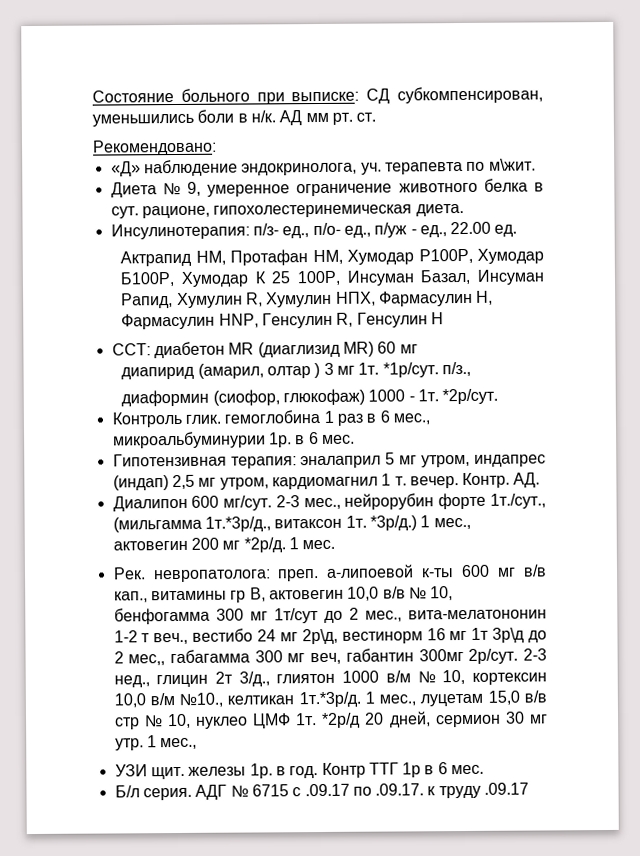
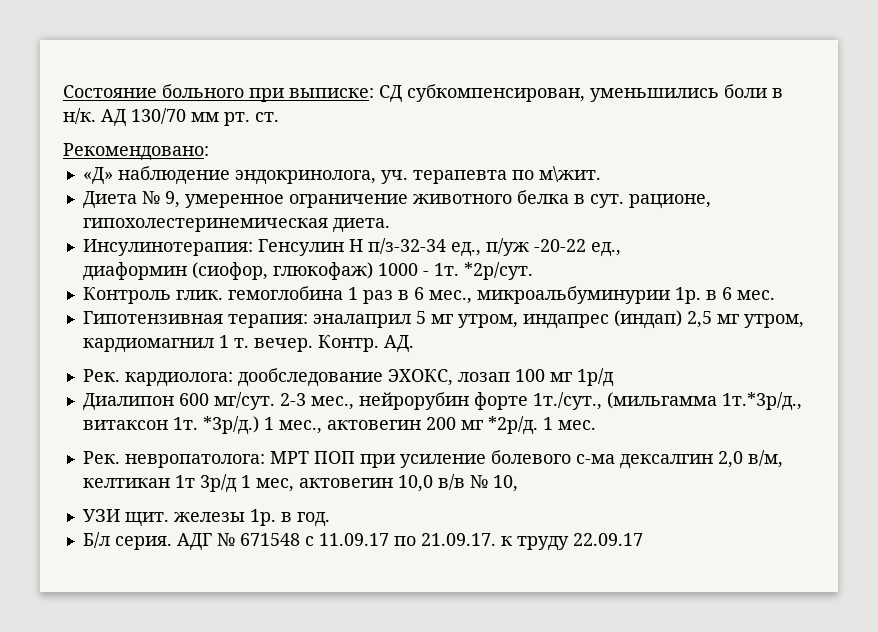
(303, 118) none -> [131,108,186,124] 130/70
[252,222,341,239] п/з- ед., п/о- -> [257,238,446,256] Генсулин Н п/з-32-34
[410,221,518,238] [120,248,544,267] [120,269,545,287] [121,290,494,309] [121,312,444,330] [111,341,418,359] [121,361,471,380] - ед., 22.00 ед. // Актрапид НМ, Протафан НМ, Хумодар Р100Р, Хумодар Б100Р, Хумодар К 25 100Р, Инсуман Базал, Инсуман Рапид, Хумулин R, Хумулин НПХ, Фармасулин Н, Фармасулин НNР, Генсулин R, Генсулин Н // ССТ: диабетон МR (диаглизид МR) 60 мг // диапирид (амарил, олтар ) 3 мг 1т. *1р/сут. п/з., -> [533,239,621,257] -20-22 ед.,
(541, 480) none -> [82,368,614,387] // Рек. кардиолога: дообследование ЭХОКС, лозап 100 мг 1р/д
[277,564,547,582] [113,587,266,603] преп. а-липоевой к-ты 600 мг в/в кап., витамины гр В, -> [269,450,783,469] [82,474,294,493] МРТ ПОП при усиление болевого с-ма дексалгин 2,0 в/м, келтикан 1т 3р/д 1 мес,
[113,607,547,625] [113,627,548,645] [113,648,547,666] [113,669,547,688] [113,690,547,708] [114,711,548,730] [114,735,198,751] бенфогамма 300 мг 1т/сут до 2 мес., вита-мелатононин 1-2 т веч., вестибо 24 мг 2р\д, вестинорм 16 мг 1т 3р\д до 2 мес,, габагамма 300 мг веч, габантин 300мг 2р/сут. 2-3 нед., глицин 2т 3/д., глиятон 1000 в/м № 10, кортексин 10,0 в/м №10., келтикан 1т.*3р/д. 1 мес., луцетам 15,0 в/в стр № 10, нуклео ЦМФ 1т. *2р/д 20 дней, сермион 30 мг утр. 1 мес., -> (518, 483) none
[321,762,485,778] Контр ТТГ 1р в 6 мес. -> (330, 519) none
[251,783,425,797] 6715 с .09.17 по .09.17. -> [239,533,496,546] 671548 с 11.09.17 по 21.09.17.
[484,782,530,795] .09.17 -> [572,533,643,546] 22.09.17

